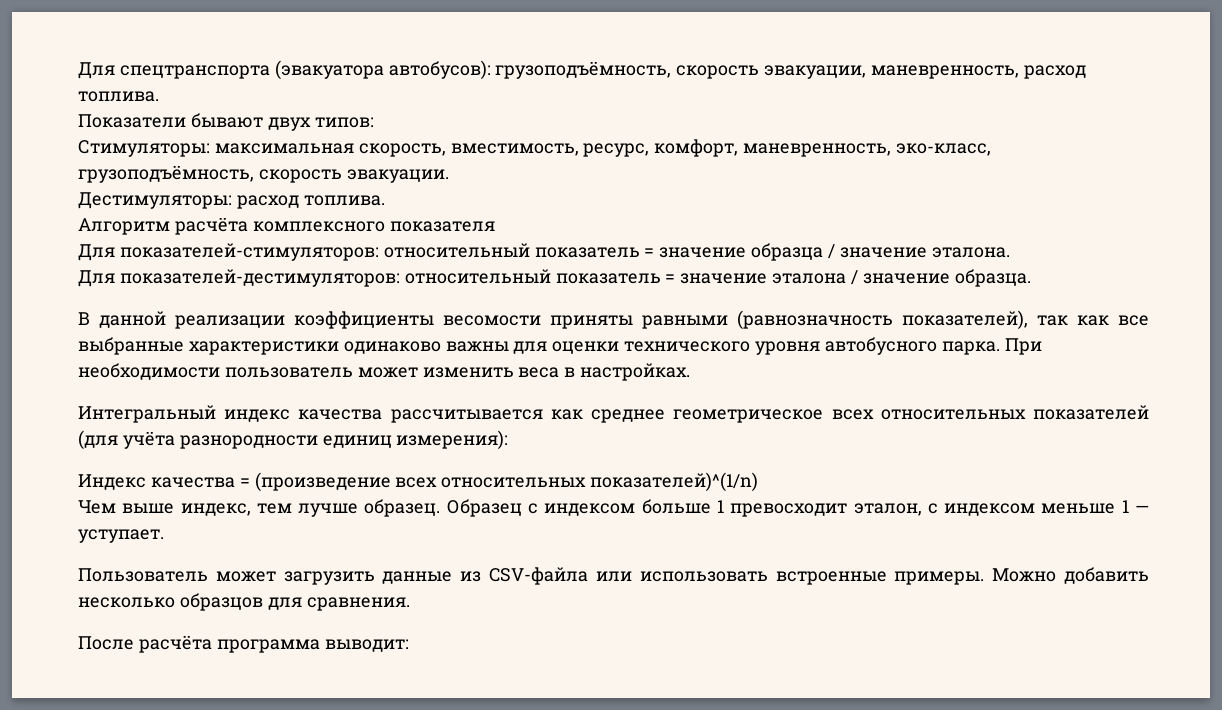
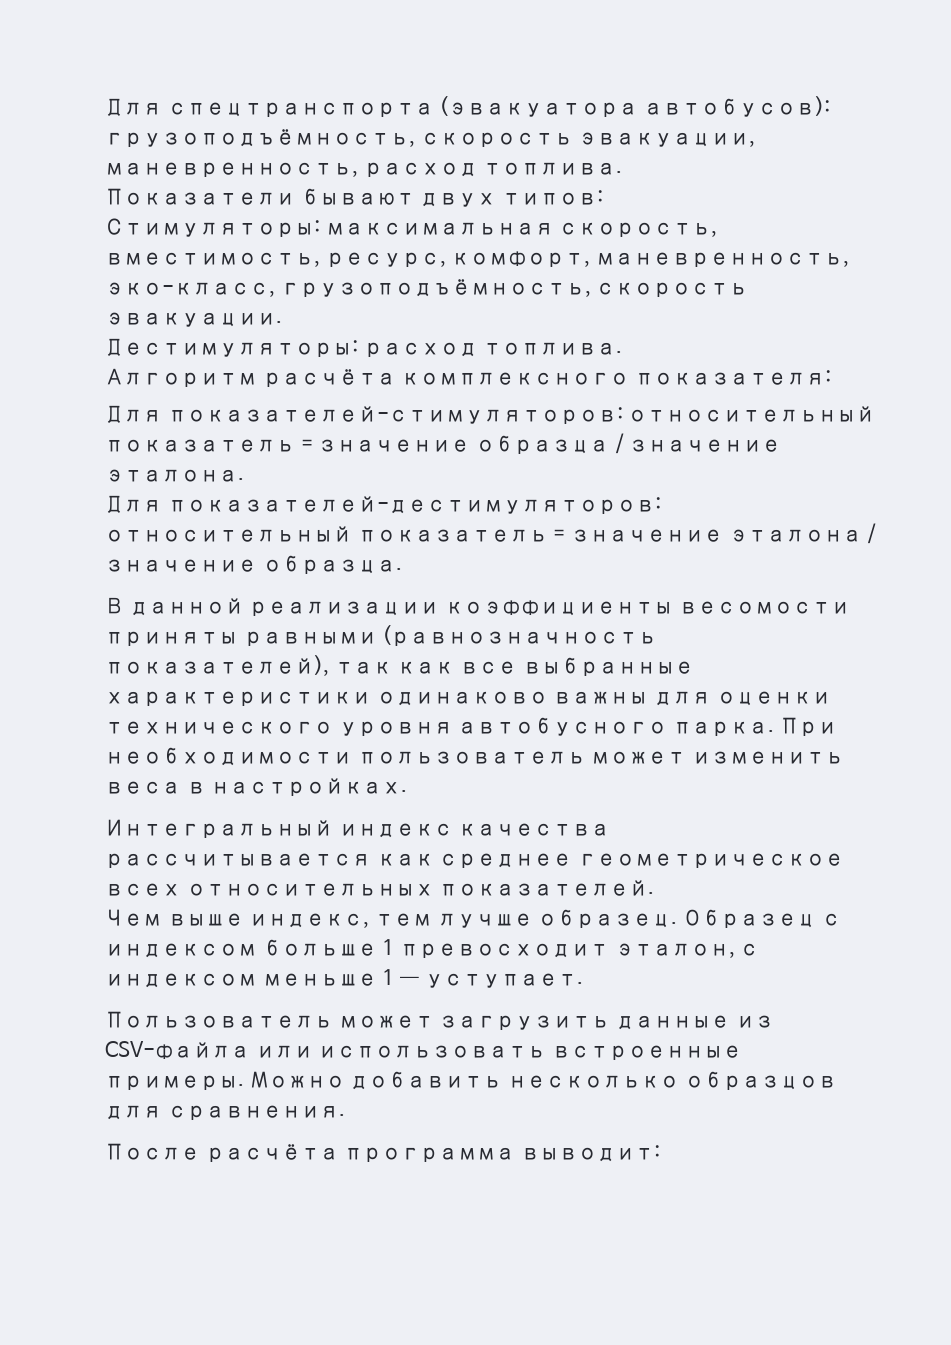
[389,221,495,232] показателя -> [635,370,832,385] показателя:
[1032,405,1149,420] [78,430,509,450] [78,472,759,492] показателей (для учёта разнородности единиц измерения): // Индекс качества = (произведение всех относительных показателей)^(1/n) -> [439,880,655,896] показателей.

